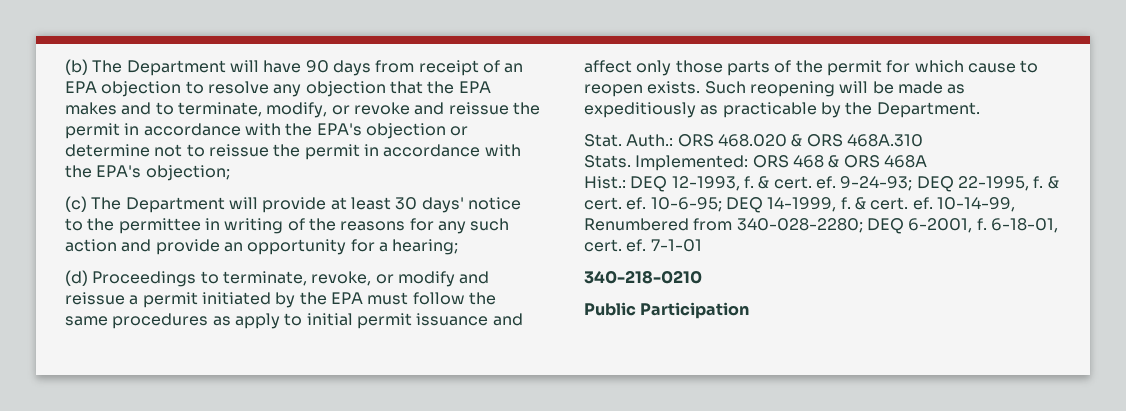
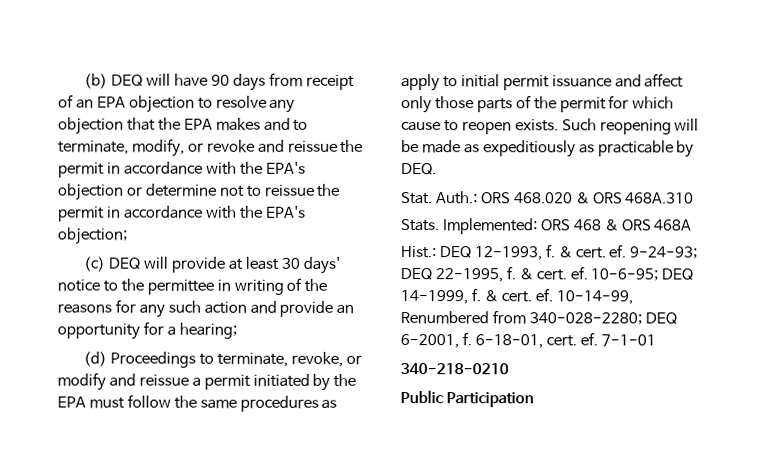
[92,60,226,76] The Department -> [111,74,144,87] DEQ
[91,197,225,213] The Department -> [108,257,141,270] DEQ
[845,102,980,118] the Department. -> [401,163,437,176] DEQ.

